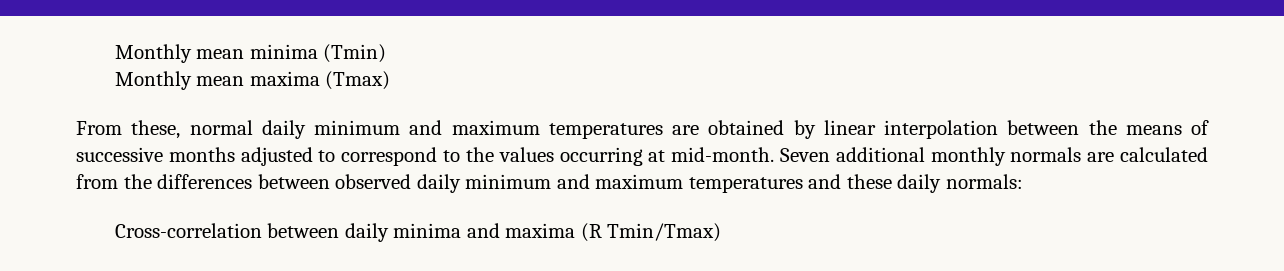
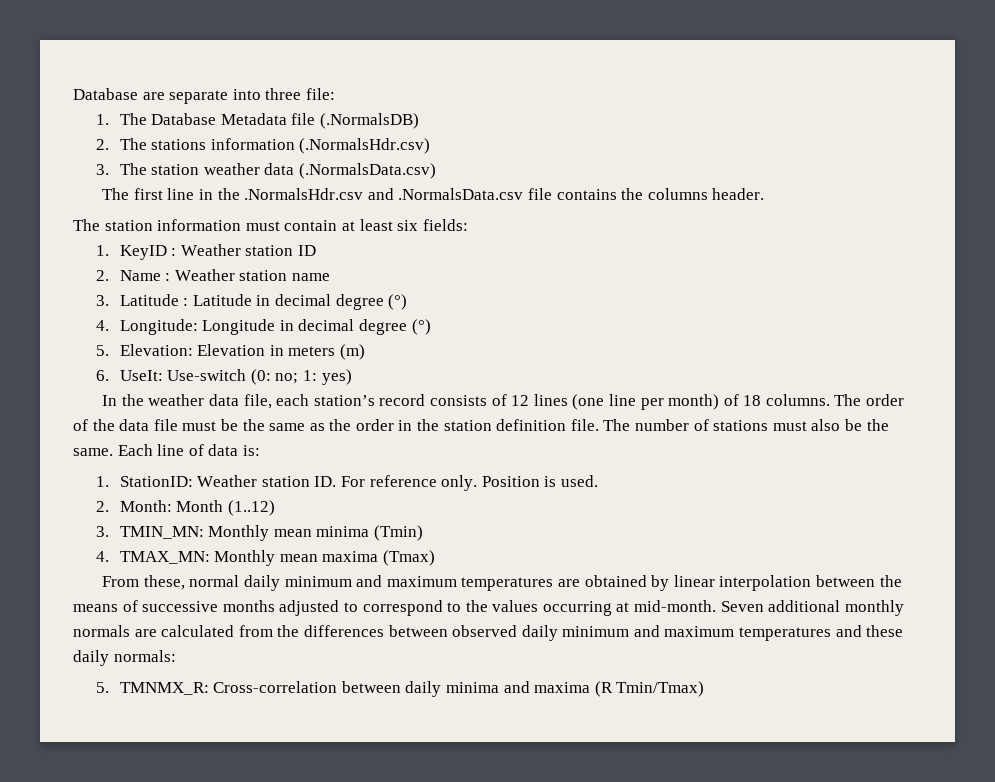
(114, 53) none -> [73,88,335,104] [96,113,420,129] [96,138,431,154] [96,163,437,179] [102,188,765,200] [73,219,468,231] [96,244,317,260] [96,269,331,281] [96,294,408,310] [96,319,431,335] [96,344,366,360] [96,369,352,385] [102,394,905,410] [73,419,889,431] [73,444,260,456] [96,475,598,491] [96,500,275,516] [96,526,204,539] Database are separate into three file: // 1. The Database Metadata file (.NormalsDB) // 2. The stations information (.NormalsHdr.csv) // 3. The station weather data (.NormalsData.csv) // The first line in the .NormalsHdr.csv and .NormalsData.csv file contains the columns header. // The station information must contain at least six fields: // 1. KeyID : Weather station ID // 2. Name : Weather station name // 3. Latitude : Latitude in decimal degree (°) // 4. Longitude: Longitude in decimal degree (°) // 5. Elevation: Elevation in meters (m) // 6. UseIt: Use-switch (0: no; 1: yes) // In the weather data file, each station’s record consists of 12 lines (one line per month) of 18 columns. The order of the data file must be the same as the order in the station definition file. The number of stations must also be the same. Each line of data is: // 1. StationID: Weather station ID. For reference only. Position is used. // 2. Month: Month (1..12) // 3. TMIN_MN:
(387, 53) none -> [96,551,210,564] 4. TMAX_MN:
(1023, 181) none -> [96,682,209,695] 5. TMNMX_R:

